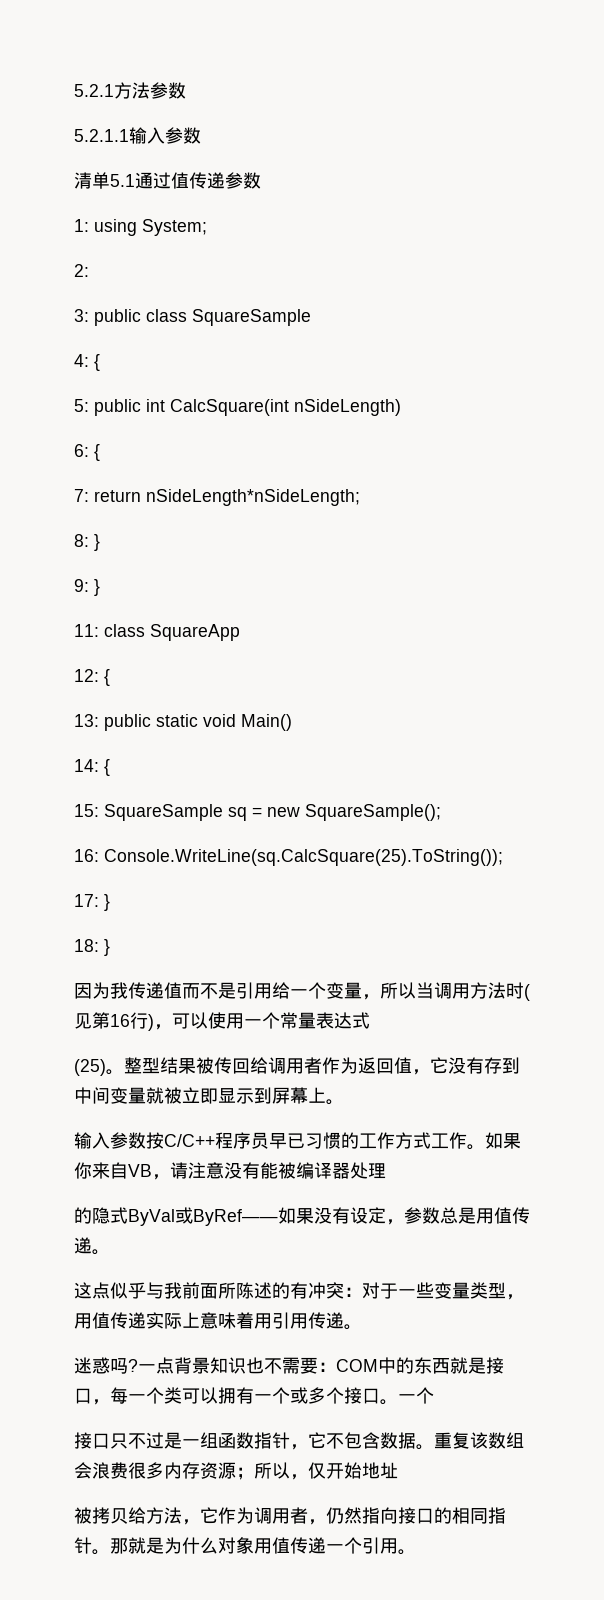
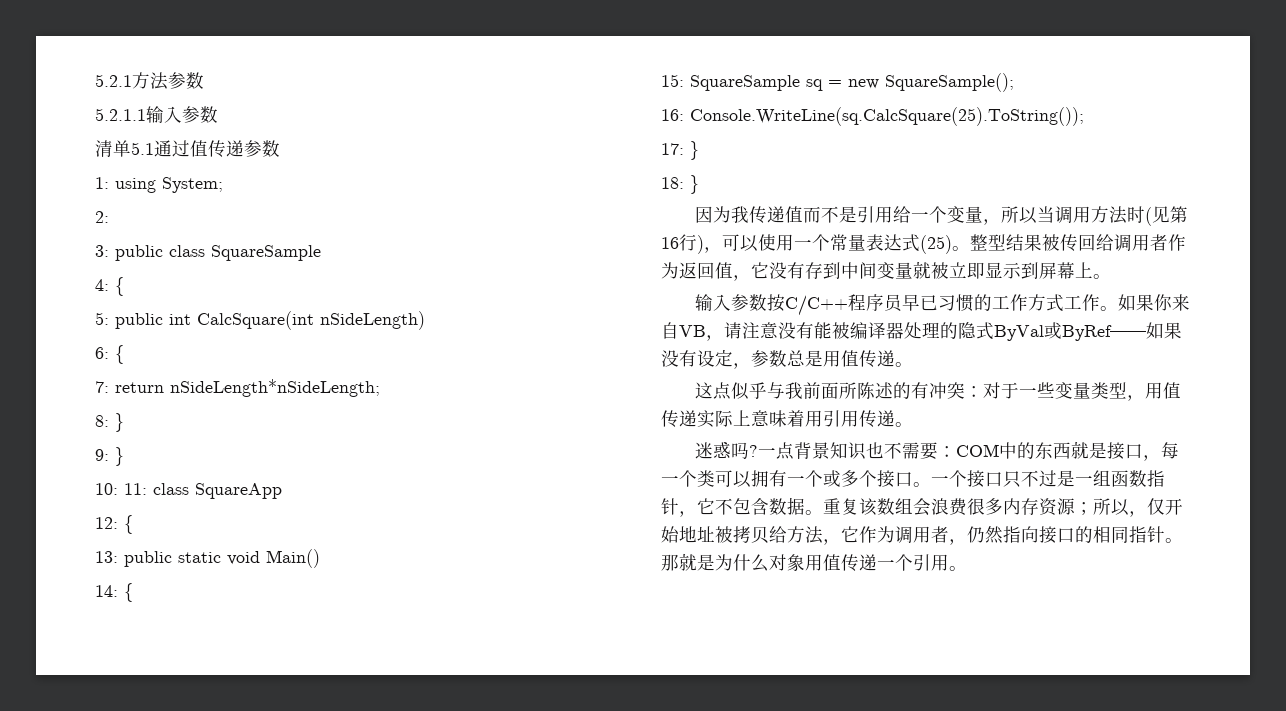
(100, 587) none -> [95,483,118,495] 10:
(370, 1020) // -> (920, 243) none
(386, 1171) // -> (940, 330) none
(434, 1395) // -> (967, 478) none
(398, 1470) // -> (715, 534) none

